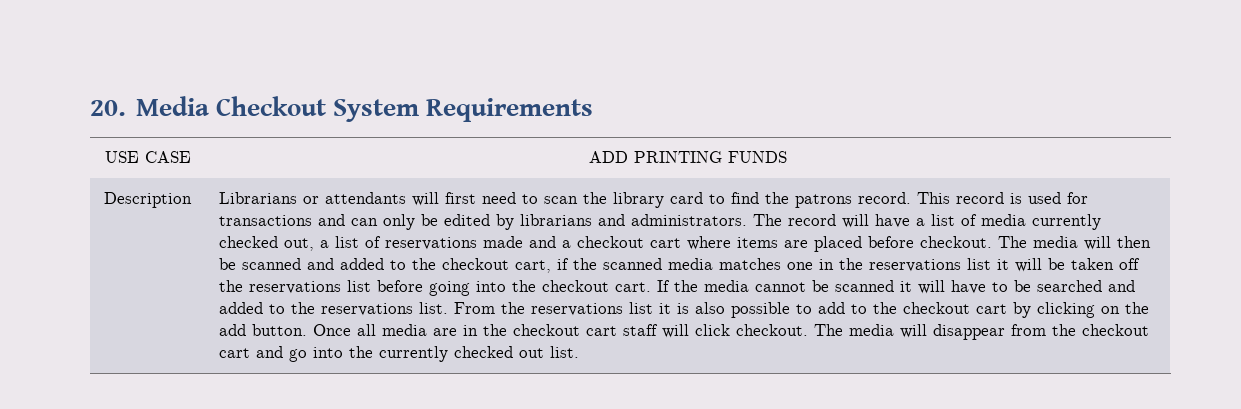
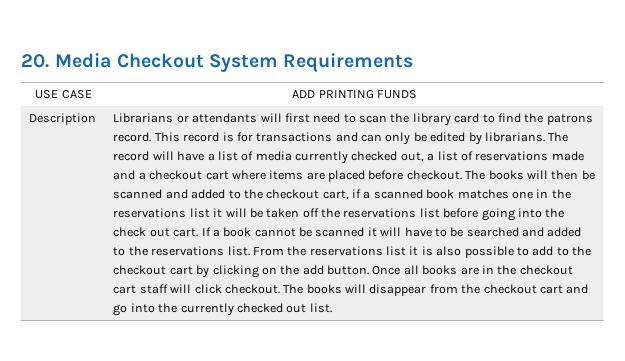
[1027,192,1061,204] used -> (234, 137) none
[519,214,747,226] librarians and administrators. -> [484,132,545,142] librarians.
[1032,236,1078,248] media -> [488,170,524,180] books
[572,258,713,270] the scanned media -> [363,189,455,199] a scanned book
[541,280,749,292] checkout cart. If the media -> [113,227,252,237] check out cart. If a book
[381,324,427,336] media -> [422,265,458,275] books
[848,324,894,336] media -> [306,284,342,294] books

